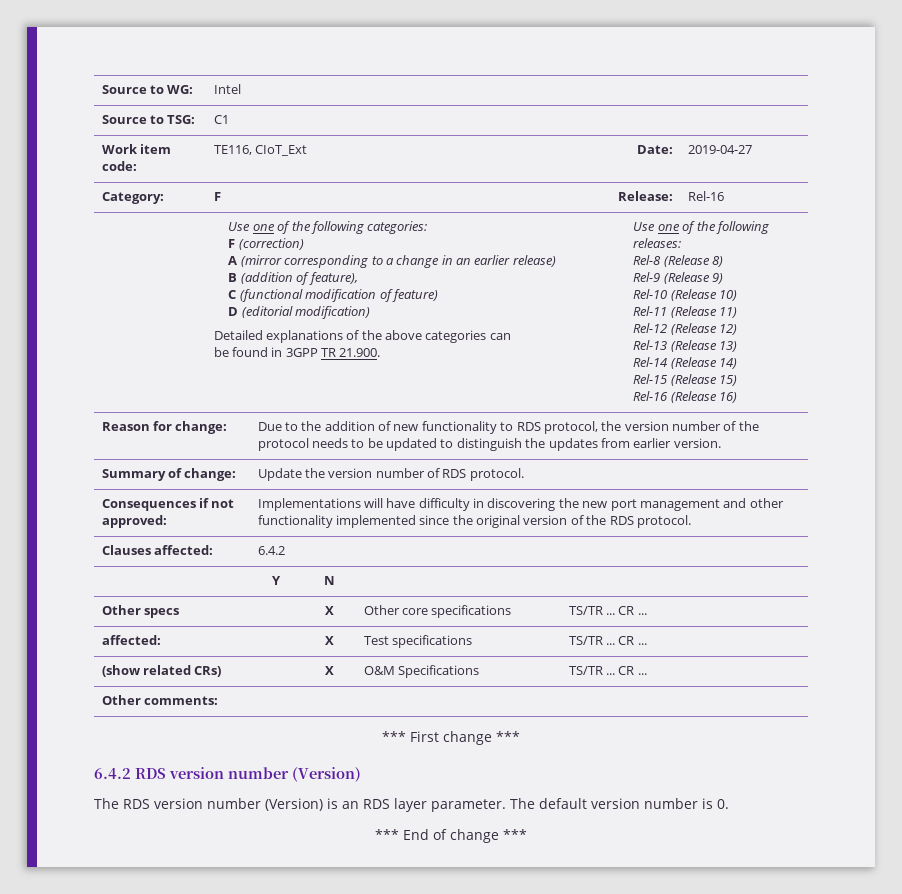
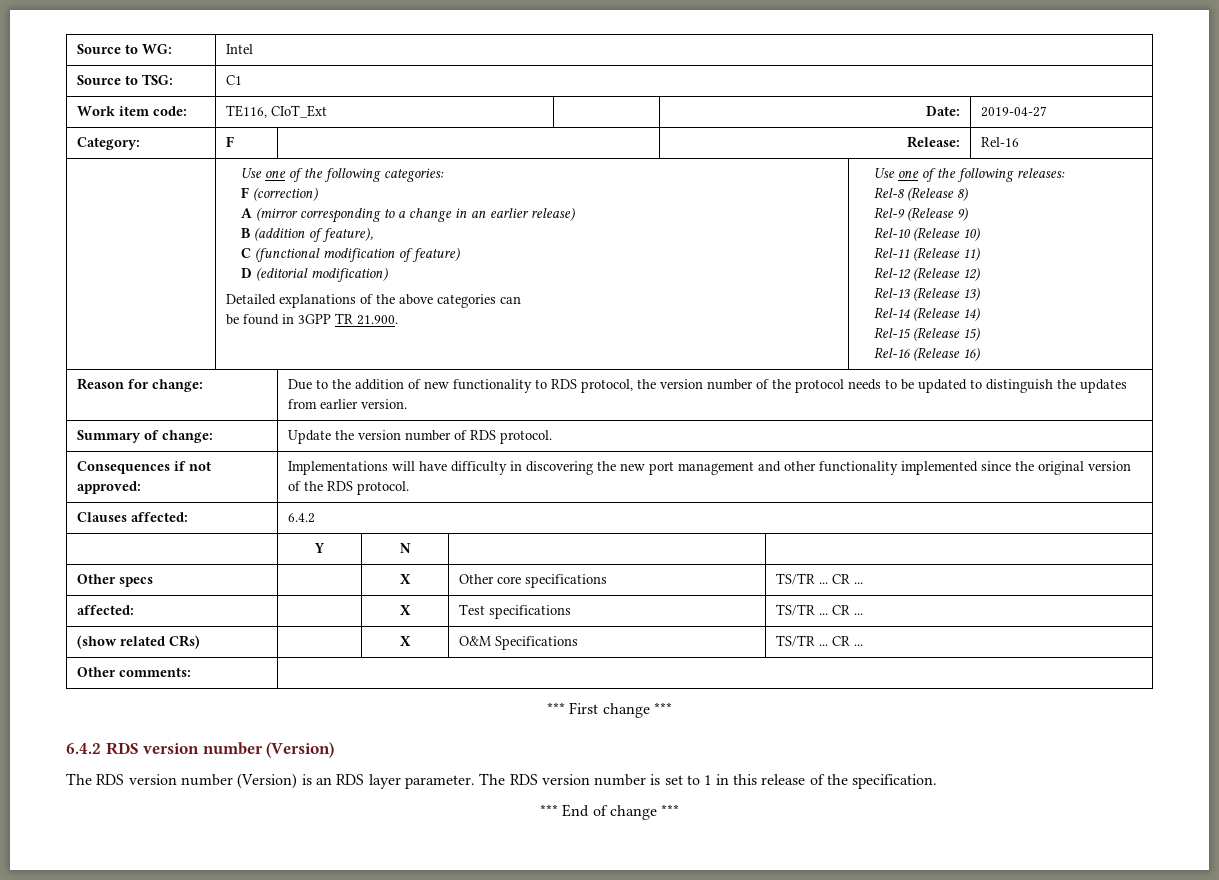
[539,798,587,809] default -> [509,774,538,785] RDS
[717,799,729,809] 0. -> [664,774,938,789] set to 1 in this release of the specification.

